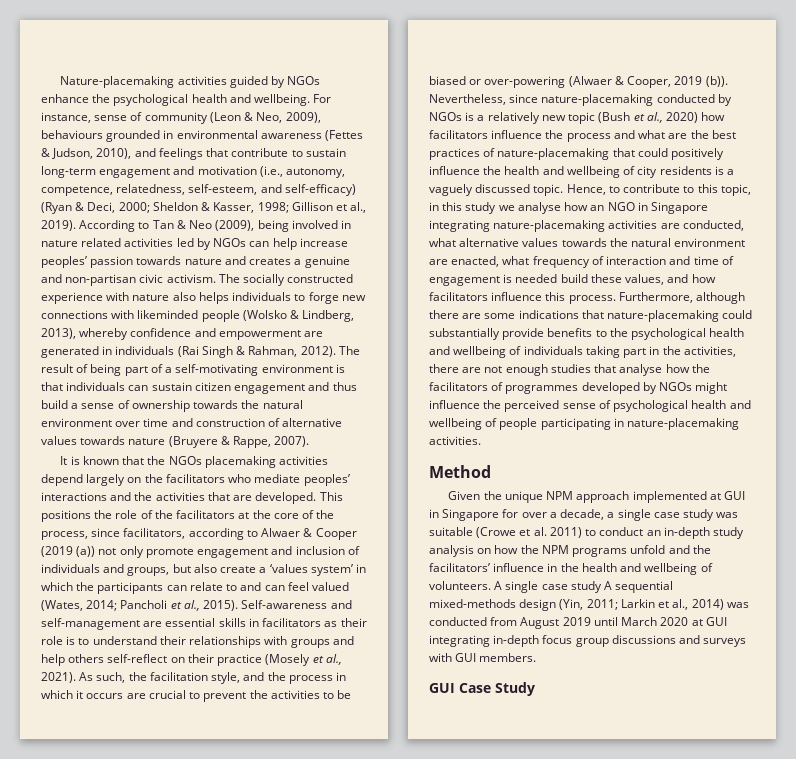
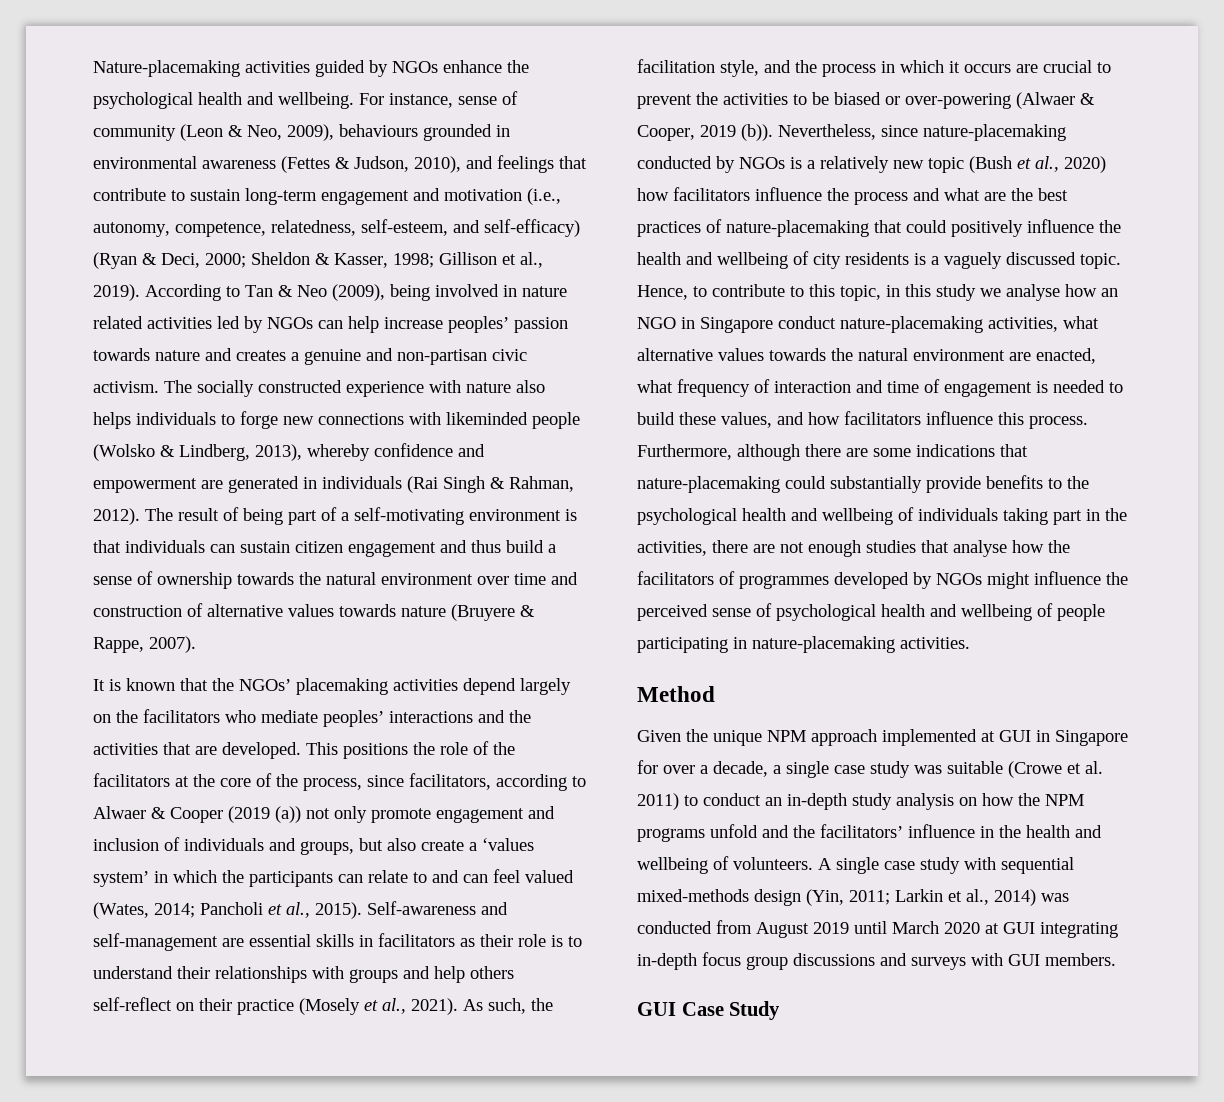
[168,456,202,465] NGOs -> [239,679,291,691] NGOs’
[429,220,744,232] integrating nature-placemaking activities are conducted, -> [778,316,1058,333] conduct nature-placemaking activities,
(558, 278) none -> [1109,382,1123,393] to
[604,581,613,590] A -> [964,857,996,870] with

